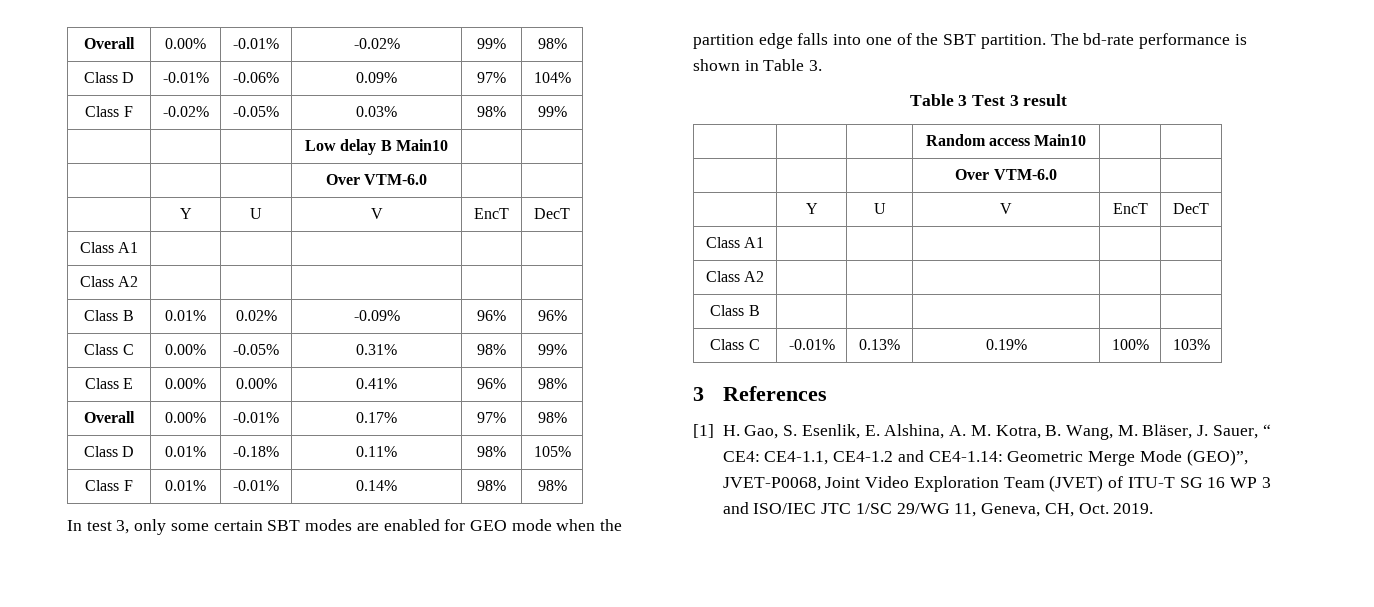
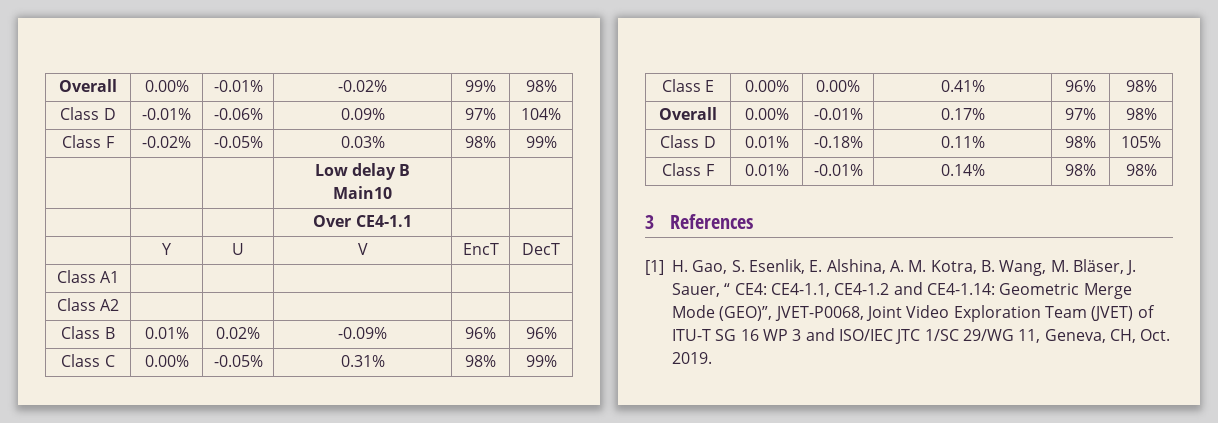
[364,174,428,185] VTM-6.0 -> [355,215,412,227] CE4-1.1
[67,519,623,535] [693,33,1247,49] [693,59,823,71] [909,94,1068,106] [925,134,1087,146] [955,169,1057,180] [805,203,818,214] [873,203,886,214] [1000,203,1012,214] [1112,203,1148,214] [1173,203,1209,214] [705,237,765,248] [705,271,765,282] [710,305,760,316] [710,339,760,350] [788,339,835,350] [859,339,900,350] [985,339,1027,350] [1111,339,1149,350] [1172,339,1210,350] // In test 3, only some certain SBT modes are enabled for GEO mode when the partition edge falls into one of the SBT partition. The bd-rate performance is shown in Table 3. // Table 3 Test 3 result // | | | Random access Main10 | | // | | | Over VTM-6.0 | | // | Y | U | V | EncT | DecT // Class A1 | | | | | // Class A2 | | | | | // Class B | | | | | // Class C | -0.01% | 0.13% | 0.19% | 100% | 103% -> (1157, 170) none

